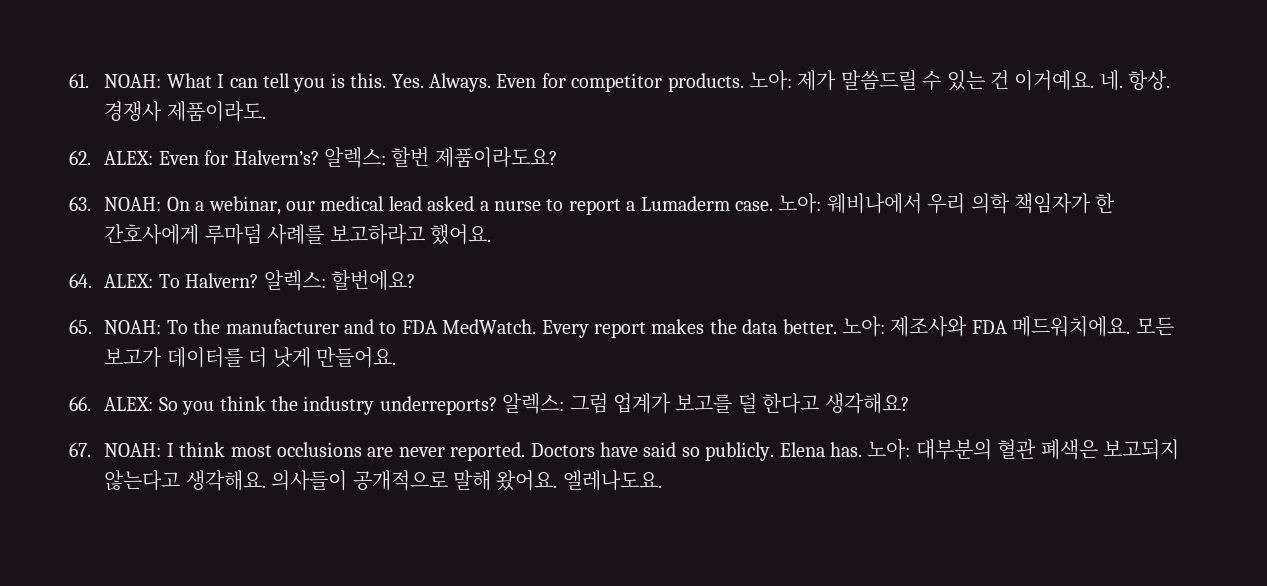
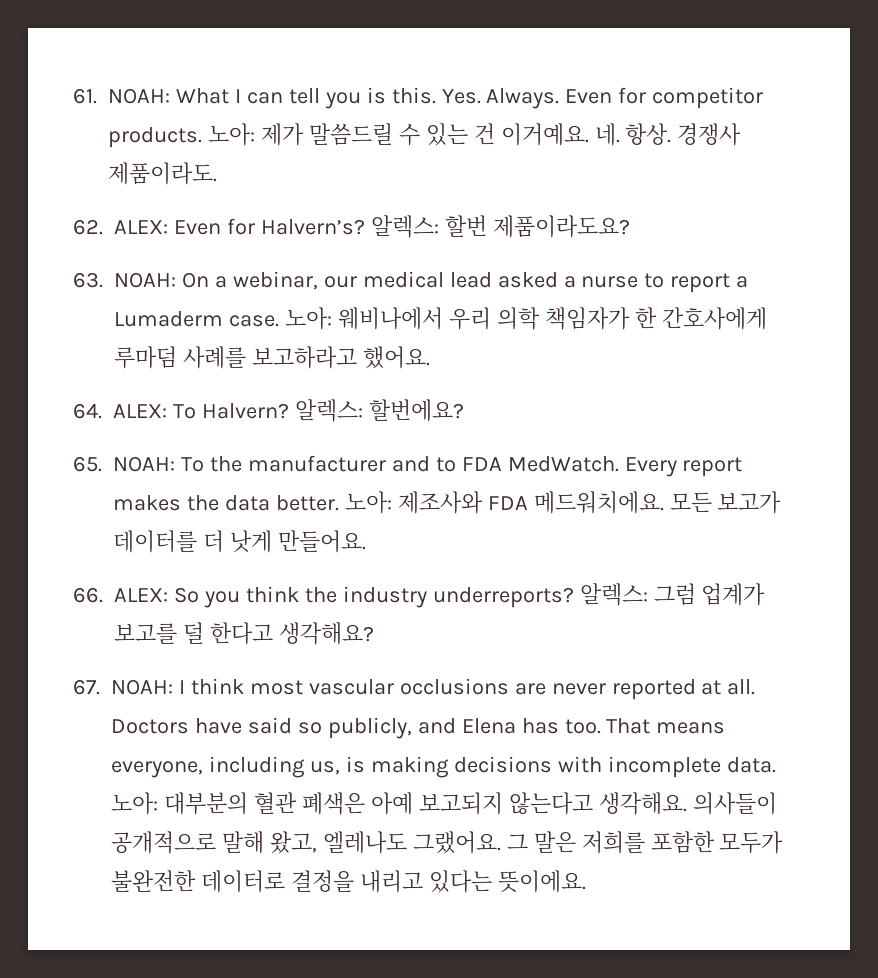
(272, 451) none -> [308,679,394,695] vascular
[450,442,526,461] reported. -> [611,679,756,700] reported at all.
[705,442,862,461] publicly. Elena has. -> [327,717,726,739] [111,756,776,778] publicly, and Elena has too. That means everyone, including us, is making decisions with incomplete data.
(1098, 449) none -> [370,792,413,815] 아예
[496,470,662,491] 왔어요. 엘레나도요. -> [269,831,784,854] [111,870,586,893] 왔고, 엘레나도 그랬어요. 그 말은 저희를 포함한 모두가 불완전한 데이터로 결정을 내리고 있다는 뜻이에요.

